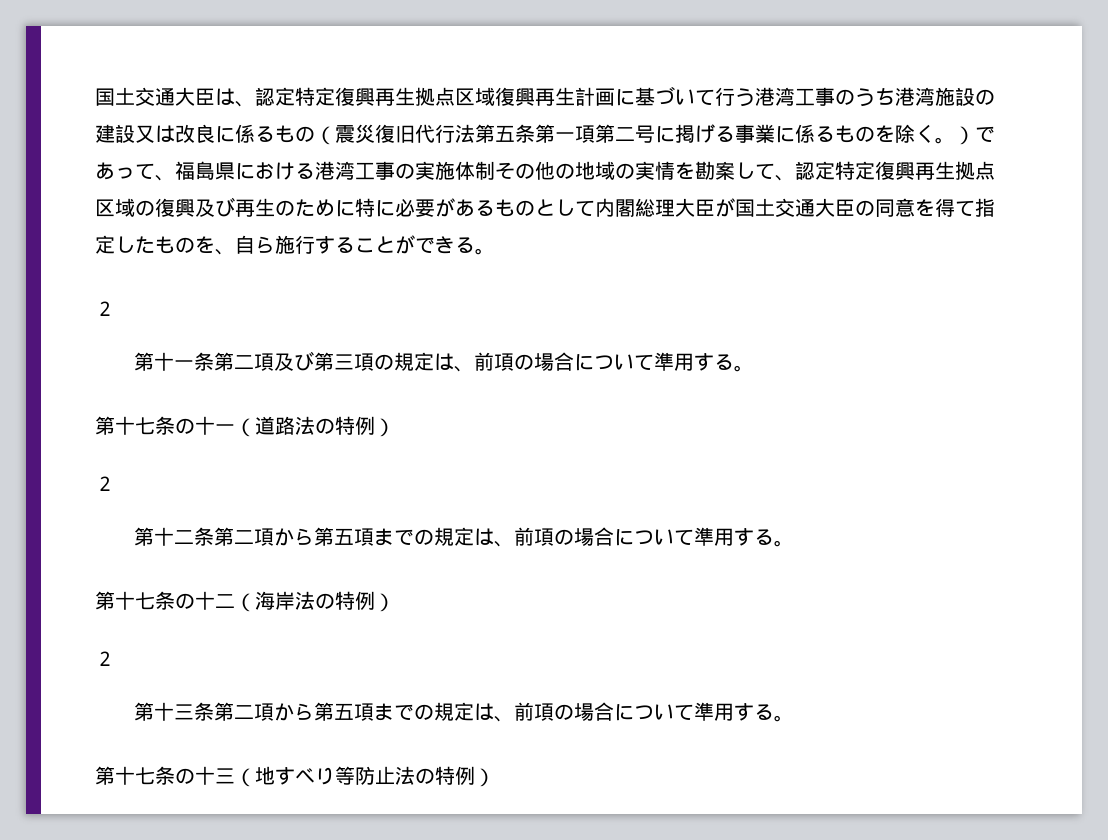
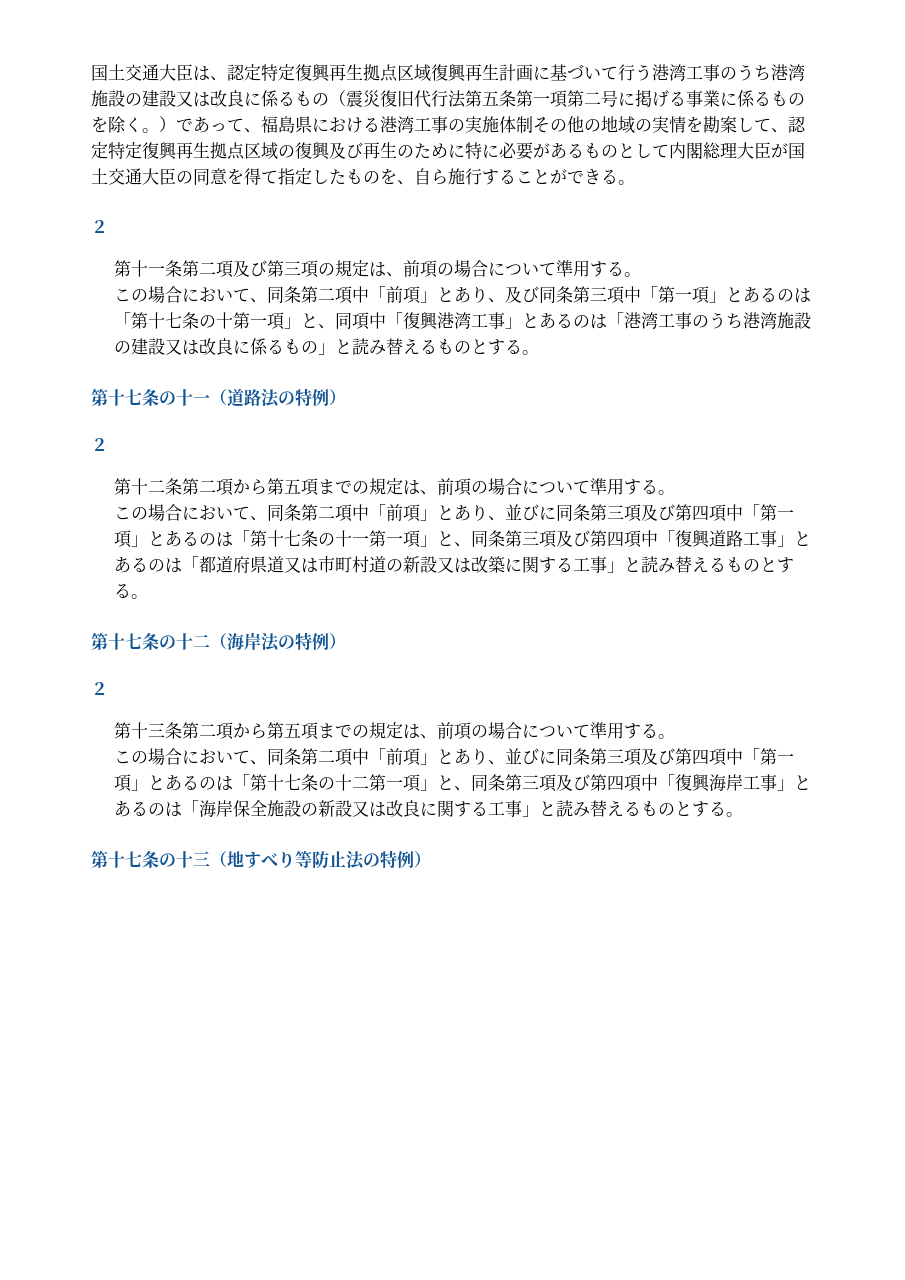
(754, 368) none -> [114,286,812,304] [114,312,812,330] [114,338,540,355] // この場合において、同条第二項中「前項」とあり、及び同条第三項中「第一項」とあるのは「第十七条の十第一項」と、同項中「復興港湾工事」とあるのは「港湾工事のうち港湾施設の建設又は改良に係るもの」と読み替えるものとする。
(794, 543) none -> [114,504,795,522] [114,530,812,548] [114,556,795,573] [114,583,149,599] // この場合において、同条第二項中「前項」とあり、並びに同条第三項及び第四項中「第一項」とあるのは「第十七条の十一第一項」と、同条第三項及び第四項中「復興道路工事」とあるのは「都道府県道又は市町村道の新設又は改築に関する工事」と読み替えるものとする。
(794, 718) none -> [114,748,795,766] [114,774,812,792] [114,800,744,818] // この場合において、同条第二項中「前項」とあり、並びに同条第三項及び第四項中「第一項」とあるのは「第十七条の十二第一項」と、同条第三項及び第四項中「復興海岸工事」とあるのは「海岸保全施設の新設又は改良に関する工事」と読み替えるものとする。

